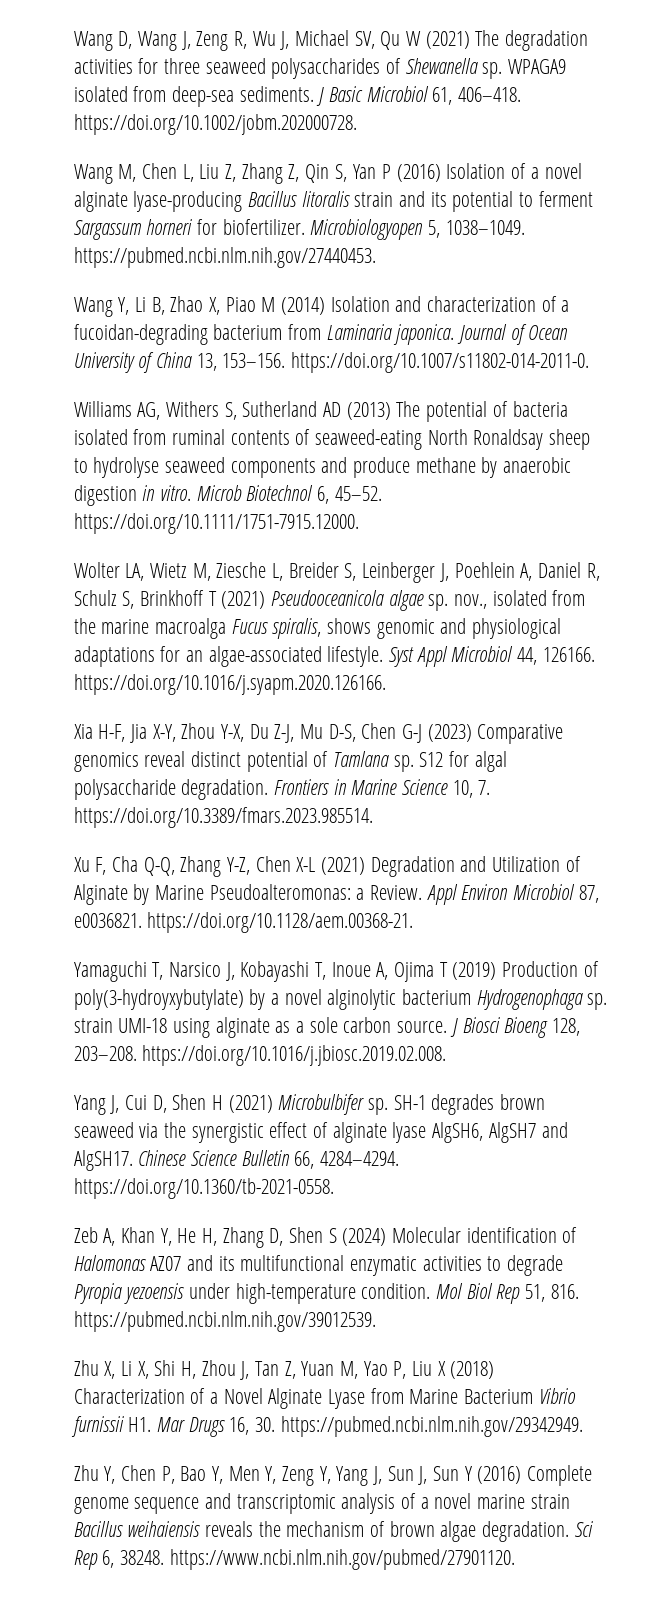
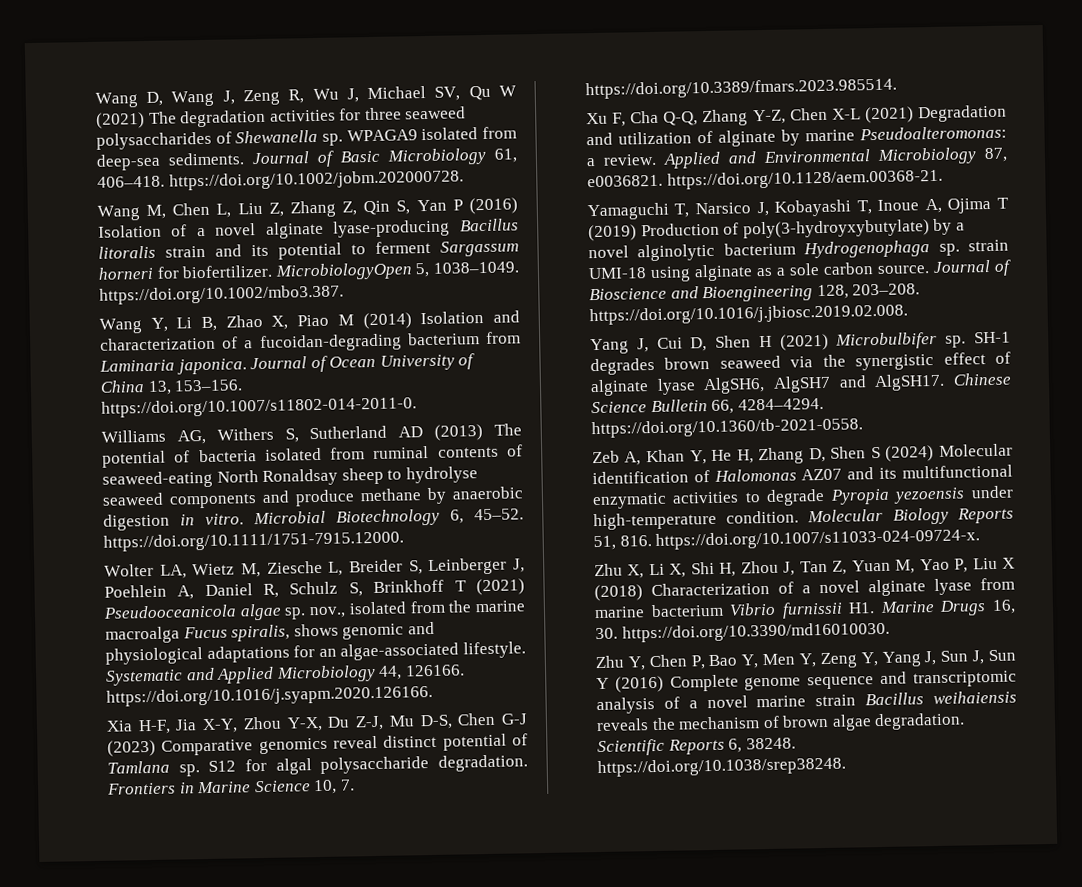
[316,86,429,106] J Basic Microbiol -> [251,147,487,167] Journal of Basic Microbiology
[310,219,423,240] Microbiologyopen -> [274,262,413,281] MicrobiologyOpen
[73,247,376,268] https://pubmed.ncbi.nlm.nih.gov/27440453. -> [98,284,344,305] https://doi.org/10.1002/mbo3.387.
[196,485,314,501] Microb Biotechnol -> [252,508,440,527] Microbial Biotechnology
[389,646,514,667] Syst Appl Microbiol -> [104,664,376,686] Systematic and Applied Microbiology
[492,856,581,872] [73,884,576,905] Utilization of Alginate by Marine Pseudoalteromonas: a Review. Appl Environ Microbiol -> [617,125,1007,147] [585,147,977,169] utilization of alginate by marine Pseudoalteromonas: a review. Applied and Environmental Microbiology
[449,1017,549,1038] J Biosci Bioeng -> [932,259,1012,276] [588,285,814,303] Journal of Bioscience and Bioengineering
[436,1283,521,1304] Mol Biol Rep -> [807,507,1014,525] Molecular Biology Reports
[73,1311,376,1332] https://pubmed.ncbi.nlm.nih.gov/39012539. -> [655,528,981,550] https://doi.org/10.1007/s11033-024-09724-x.
[223,1388,534,1409] Novel Alginate Lyase from Marine Bacterium -> [818,577,1015,597] [593,603,724,619] novel alginate lyase from marine bacterium
[157,1417,186,1432] Mar -> [879,601,935,613] Marine
[280,1416,583,1437] https://pubmed.ncbi.nlm.nih.gov/29342949. -> [621,621,890,643] https://doi.org/10.3390/md16010030.
[574,1521,593,1537] [73,1550,98,1570] Sci Rep -> [596,738,725,757] Scientific Reports
[169,1549,515,1570] https://www.ncbi.nlm.nih.gov/pubmed/27901120. -> [596,756,846,778] https://doi.org/10.1038/srep38248.

